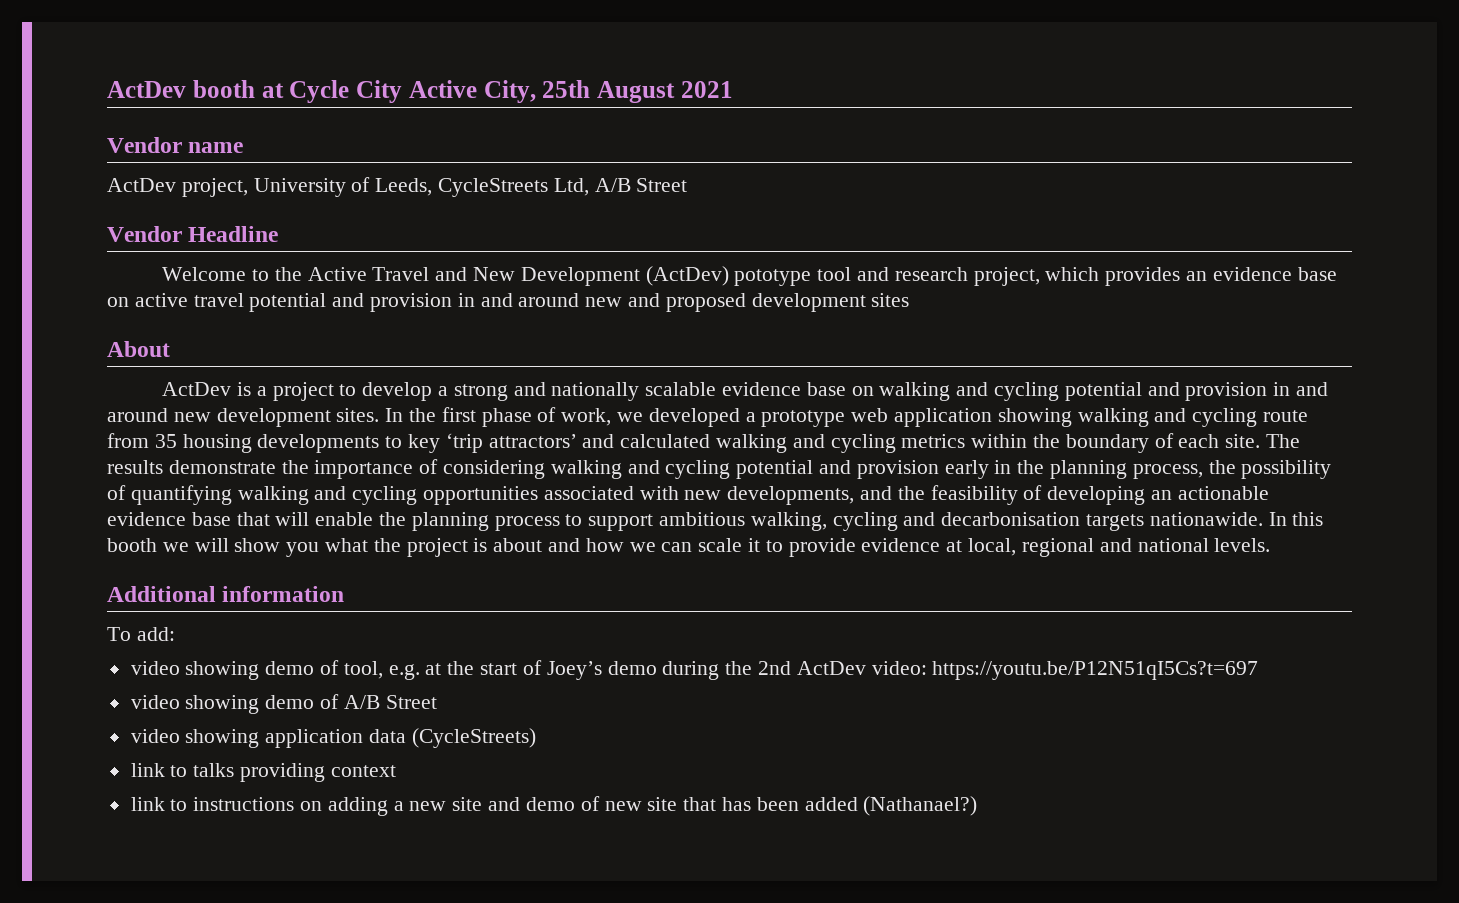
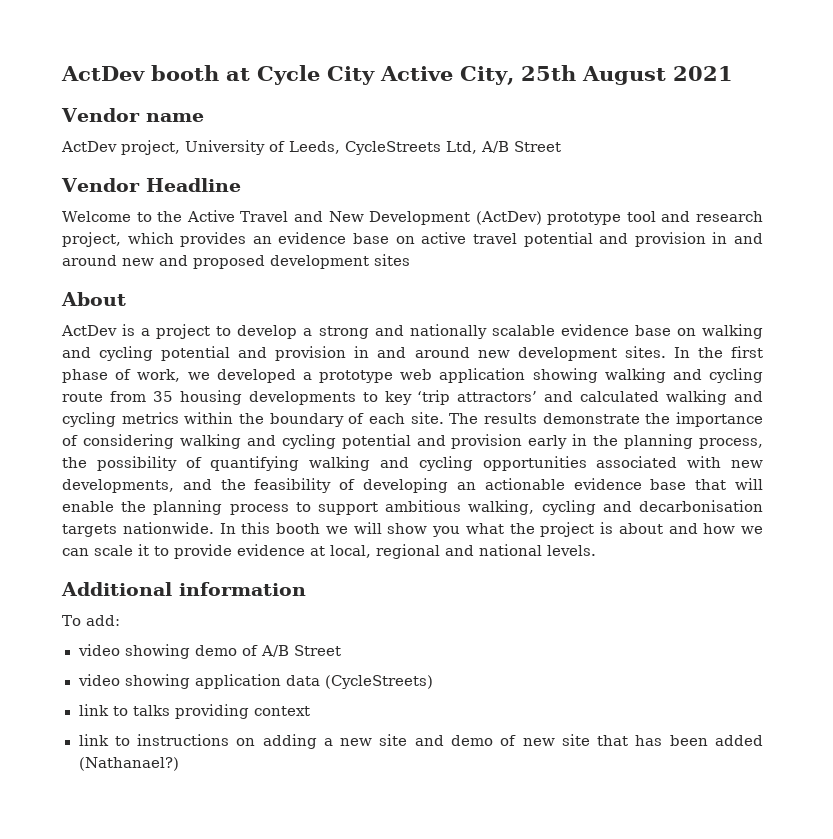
[734,269,812,286] pototype -> [547,212,622,225] prototype
[1149,512,1263,526] nationawide. -> [122,522,214,534] nationwide.
[130,660,1259,680] // video showing demo of tool, e.g. at the start of Joey’s demo during the 2nd ActDev video: https://youtu.be/P12N51qI5Cs?t=697 -> (120, 620) none

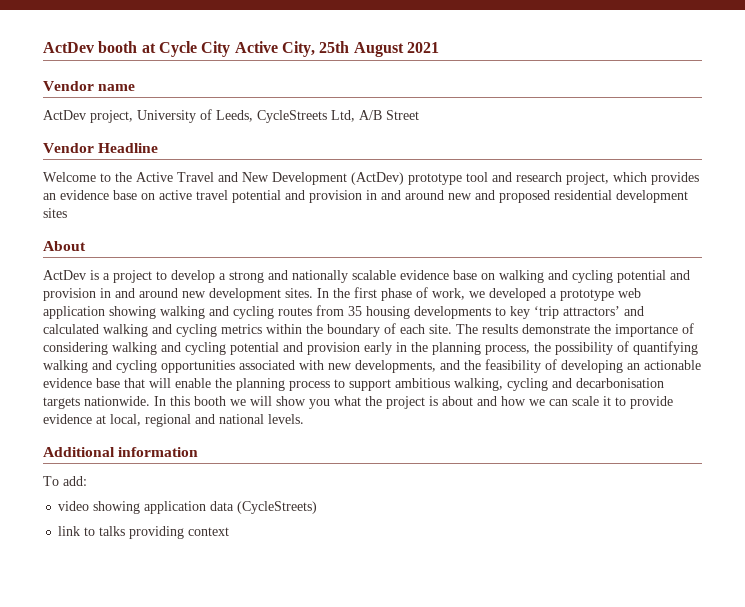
(265, 262) none -> [554,190,612,200] residential
[62,392,103,402] route -> [278,307,312,316] routes
[77,644,341,659] // video showing demo of A/B Street -> (87, 481) none
[78,734,763,749] [78,757,179,771] // link to instructions on adding a new site and demo of new site that has been added (Nathanael?) -> (230, 531) none

